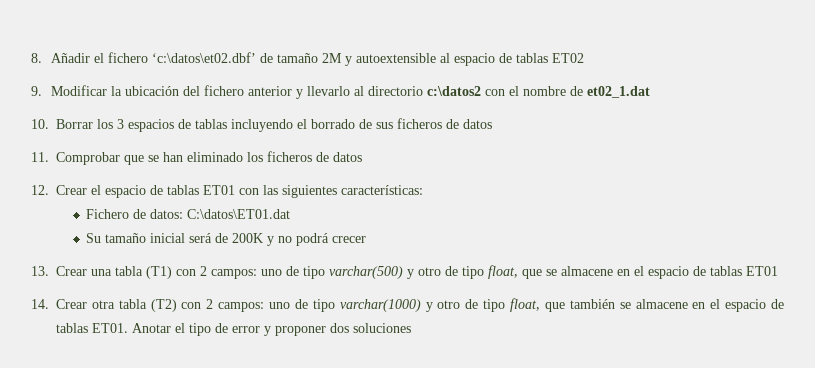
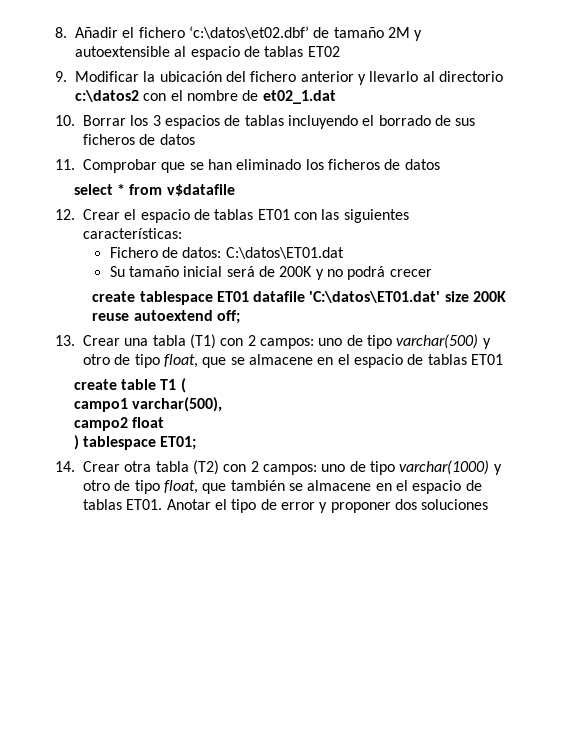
(362, 157) none -> [73,184,235,196] // select * from v$datafile
(367, 239) none -> [92,291,507,305] [92,310,240,324] // create tablespace ET01 datafile 'C:\datos\ET01.dat' size 200K reuse autoextend off;
(778, 271) none -> [73,378,186,393] [73,397,222,412] [73,417,164,431] [73,435,197,450] // create table T1 ( // campo1 varchar(500), // campo2 float // ) tablespace ET01;

